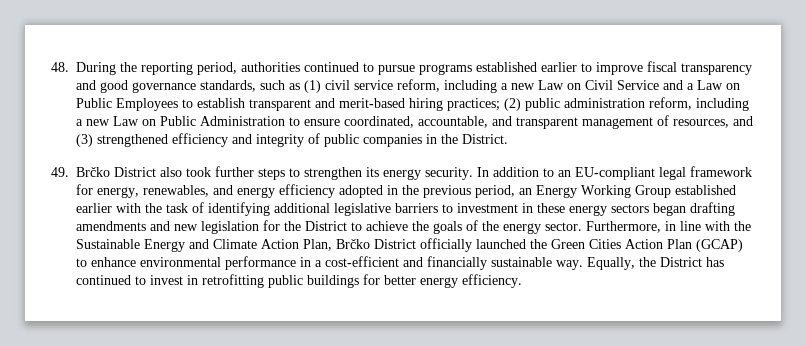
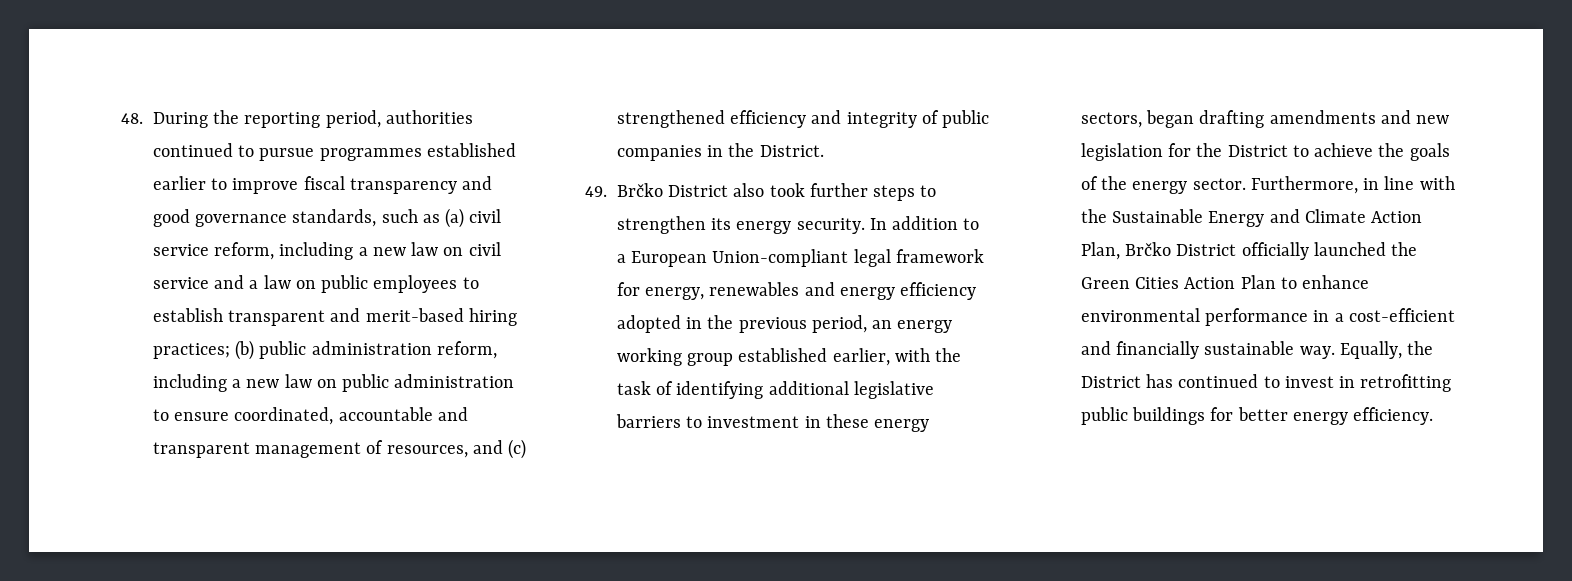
[419,64,472,75] programs -> [319,148,422,161] programmes
[304,80,321,93] (1) -> [445,208,465,228] (a)
[538,80,740,90] [76,98,178,111] Law on Civil Service and a Law on Public Employees -> [411,242,501,256] [152,275,458,293] law on civil service and a law on public employees
[504,98,521,111] (2) -> [235,340,255,360] (b)
[113,116,285,126] Law on Public Administration -> [284,374,515,392] law on public administration
[418,116,488,128] accountable, -> [338,407,433,421] accountable
[76,134,93,147] (3) -> [508,439,527,459] (c)
[558,167,655,180] an EU-compliant -> [616,249,849,267] a European Union-compliant
[143,185,209,197] renewables, -> [709,282,800,296] renewables
[536,185,736,198] [76,203,112,213] Energy Working Group established earlier -> [897,320,953,333] [616,348,890,366] energy working group established earlier,
[611,204,649,213] sectors -> [1080,112,1142,128] sectors,
[696,239,743,252] (GCAP) -> (1276, 282) none

